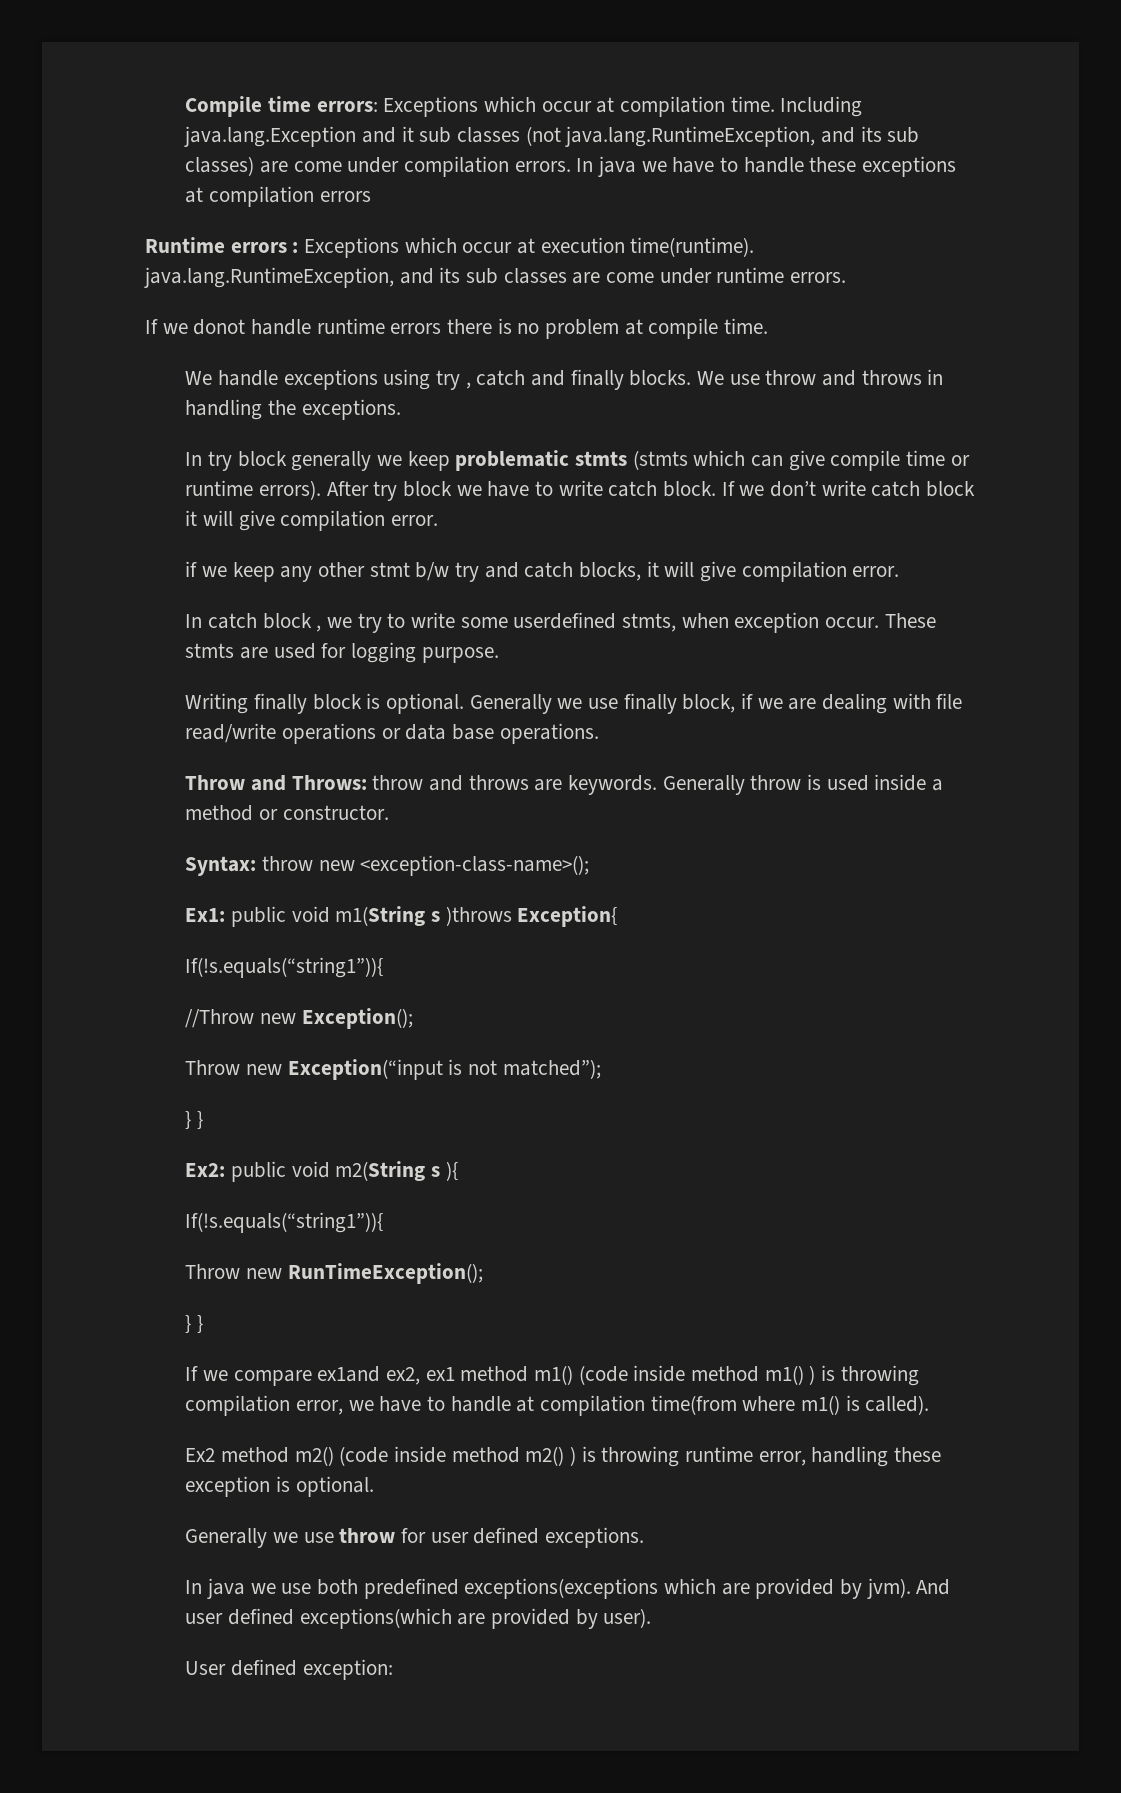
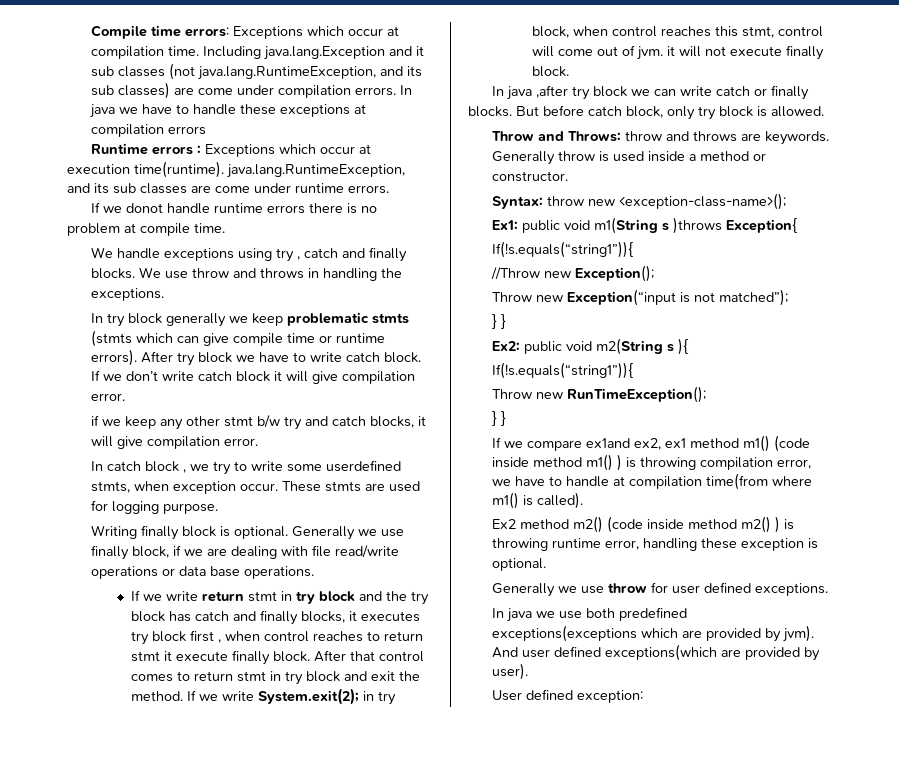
(599, 733) none -> [130,590,429,605] [130,610,420,625] [130,630,423,645] [130,650,424,665] [130,671,420,685] [130,688,396,705] [531,26,823,38] [531,45,824,60] [531,66,569,77] [492,85,810,100] [468,105,824,120] // If we write return stmt in try block and the try block has catch and finally blocks, it executes try block first , when control reaches to return stmt it execute finally block. After that control comes to return stmt in try block and exit the method. If we write System.exit(2); in try block, when control reaches this stmt, control will come out of jvm. it will not execute finally block. // In java ,after try block we can write catch or finally blocks. But before catch block, only try block is allowed.

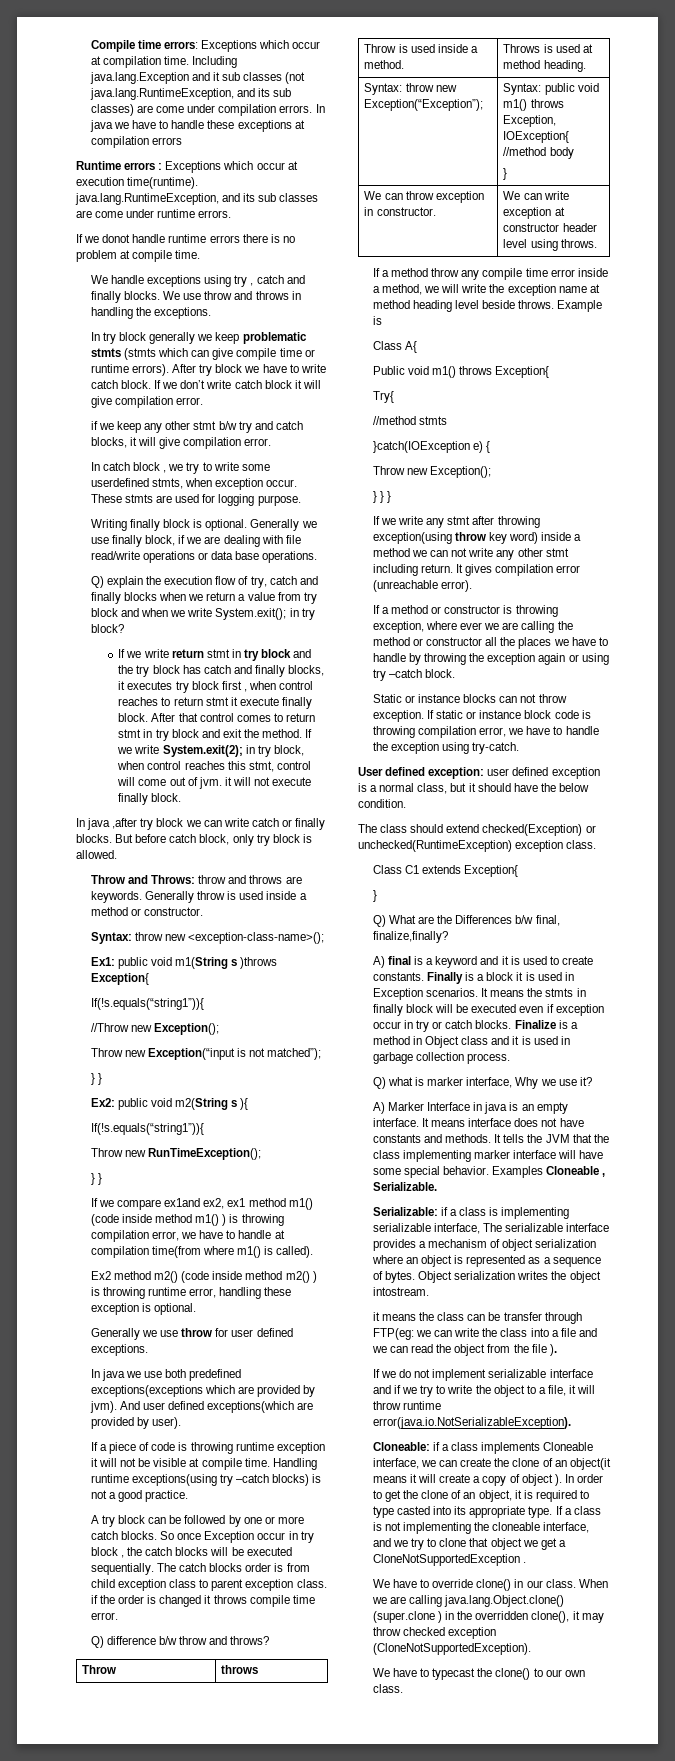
(314, 572) none -> [90,576,318,588] [90,592,317,604] [90,608,315,620] [90,624,124,633] // Q) explain the execution flow of try, catch and finally blocks when we return a value from try block and when we write System.exit(); in try block?
[491,689,643,703] User defined exception: -> [90,1442,325,1454] [90,1458,317,1470] [90,1474,322,1486] [90,1490,189,1502] [90,1515,304,1527] [90,1531,314,1543] [90,1547,292,1558] [90,1563,310,1575] [90,1579,327,1591] [90,1595,315,1607] [90,1612,118,1620] [90,1636,270,1648] [82,1665,117,1674] [221,1665,259,1674] [364,44,478,53] [364,60,405,69] [503,44,593,53] [503,60,586,72] [364,83,457,95] [364,99,484,111] [503,83,599,95] [503,99,564,111] [503,115,557,127] [503,131,570,143] [503,147,574,159] [503,168,508,180] [364,191,484,203] [364,207,436,216] [503,191,569,200] [503,207,565,219] [503,223,597,232] [503,239,597,251] [372,268,608,280] [372,284,600,296] [372,300,603,312] [372,316,382,325] [372,341,417,353] [372,366,550,378] [372,391,394,403] [372,416,447,425] [372,441,491,453] [372,466,492,478] [372,491,392,503] [372,516,540,528] [372,532,582,544] [372,548,569,560] [372,564,581,576] [372,580,472,592] [372,605,558,617] [372,621,573,633] [372,637,608,649] [372,653,609,665] [372,669,456,681] [372,694,567,703] [372,710,591,722] [372,726,599,738] [372,742,520,754] [358,767,600,779] [358,783,589,794] [358,799,406,808] [358,824,596,836] [358,840,597,852] [372,865,519,877] [372,890,377,902] [372,915,560,927] [372,931,448,943] [372,956,593,968] [372,972,574,984] [372,988,586,1000] [372,1004,604,1016] [372,1020,578,1032] [372,1036,570,1048] [372,1052,511,1064] [372,1077,592,1089] [372,1102,568,1114] [372,1118,584,1127] [372,1134,609,1143] [372,1150,604,1162] [372,1166,606,1178] [372,1182,437,1191] [372,1207,570,1219] [372,1223,610,1234] [372,1239,597,1251] [371,1255,601,1267] [372,1271,601,1283] [372,1287,429,1296] [372,1312,582,1324] [372,1328,597,1340] [371,1344,557,1356] [372,1369,593,1381] [372,1385,596,1397] [372,1401,441,1410] [372,1417,571,1429] [372,1442,594,1454] [372,1458,611,1470] [372,1474,603,1486] [372,1490,589,1502] [372,1506,601,1518] [372,1522,590,1534] [372,1538,566,1550] [372,1554,526,1566] [372,1579,608,1591] [371,1595,565,1607] [372,1611,604,1623] [372,1627,497,1639] [372,1643,531,1655] [372,1668,585,1680] [372,1684,403,1693] If a piece of code is throwing runtime exception it will not be visible at compile time. Handling runtime exceptions(using try –catch blocks) is not a good practice. // A try block can be followed by one or more catch blocks. So once Exception occur in try block , the catch blocks will be executed sequentially. The catch blocks order is from child exception class to parent exception class. if the order is changed it throws compile time error. // Q) difference b/w throw and throws? // Throw | throws // Throw is used inside a method. | Throws is used at method heading. // Syntax: throw new Exception(“Exception”); | Syntax: public void m1() throws Exception, IOException{ //method body // } // We can throw exception in constructor. | We can write exception at constructor header level using throws. // If a method throw any compile time error inside a method, we will write the exception name at method heading level beside throws. Example is // Class A{ // Public void m1() throws Exception{ // Try{ // //method stmts // }catch(IOException e) { // Throw new Exception(); // } } } // If we write any stmt after throwing exception(using throw key word) inside a method we can not write any other stmt including return. It gives compilation error (unreachable error). // If a method or constructor is throwing exception, where ever we are calling the method or constructor all the places we have to handle by throwing the exception again or using try –catch block. // Static or instance blocks can not throw exception. If static or instance block code is throwing compilation error, we have to handle the exception using try-catch. // User defined exception: user defined exception is a normal class, but it should have the below condition. // The class should extend checked(Exception) or unchecked(RuntimeException) exception class. // Class C1 extends Exception{ // } // Q) What are the Differences b/w final, finalize,finally? // A) final is a keyword and it is used to create constants. Finally is a block it is used in Exception scenarios. It means the stmts in finally block will be executed even if exception occur in try or catch blocks. Finalize is a method in Object class and it is used in garbage collection process. // Q) what is marker interface, Why we use it? // A) Marker Interface in java is an empty interface. It means interface does not have constants and methods. It tells the JVM that the class implementing marker interface will have some special behavior. Examples Cloneable , Serializable. // Serializable: if a class is implementing serializable interface, The serializable interface provides a mechanism of object serialization where an object is represented as a sequence of bytes. Object serialization writes the object intostream. // it means the class can be transfer through FTP(eg: we can write the class into a file and we can read the object from the file ). // If we do not implement serializable interface and if we try to write the object to a file, it will throw runtime error(java.io.NotSerializableException). // Cloneable: if a class implements Cloneable interface, we can create the clone of an object(it means it will create a copy of object ). In order to get the clone of an object, it is required to type casted into its appropriate type. If a class is not implementing the cloneable interface, and we try to clone that object we get a CloneNotSupportedException . // We have to override clone() in our class. When we are calling java.lang.Object.clone() (super.clone ) in the overridden clone(), it may throw checked exception (CloneNotSupportedException). // We have to typecast the clone() to our own class.

